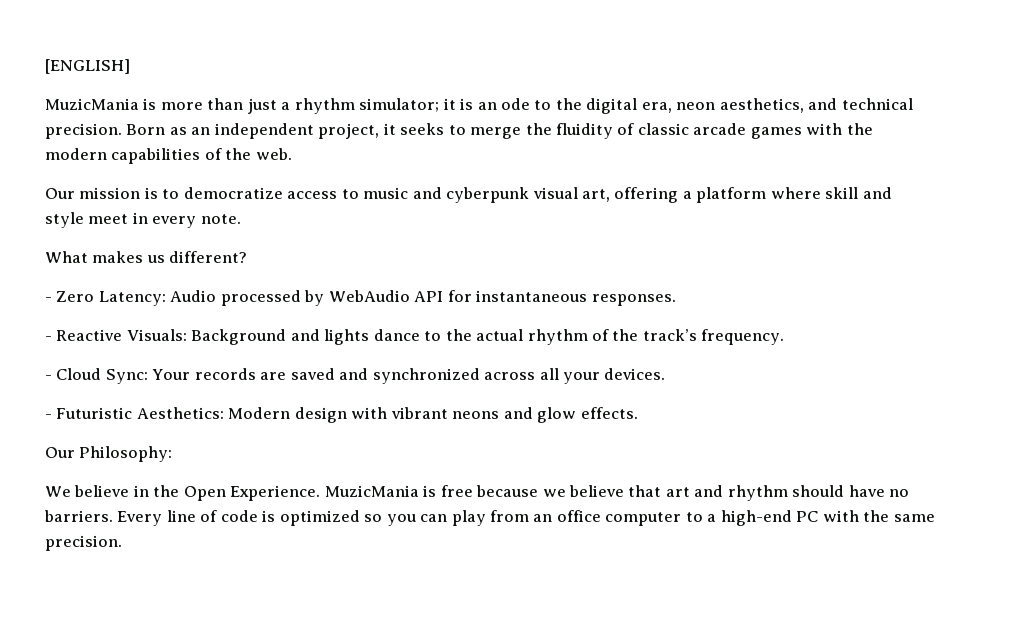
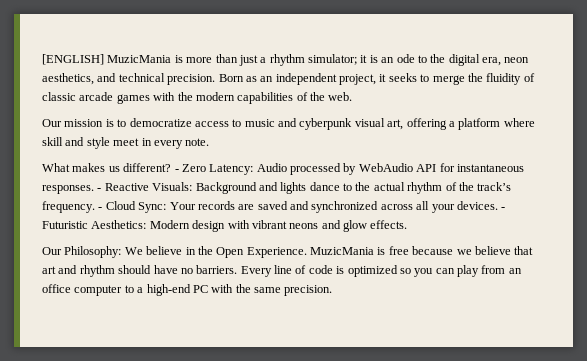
(130, 66) // -> (104, 59) none
(248, 257) // -> (172, 167) none
(676, 300) // -> (94, 189) none
(785, 337) // -> (95, 207) none
(666, 374) // -> (498, 205) none
(173, 454) // -> (122, 252) none

